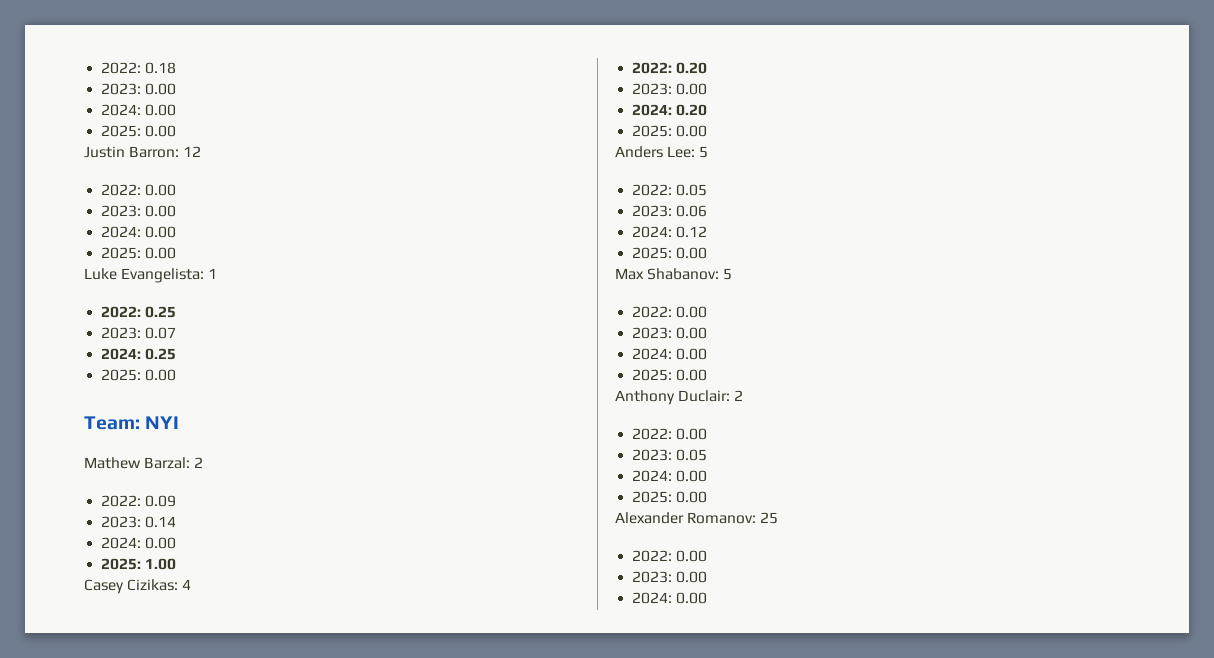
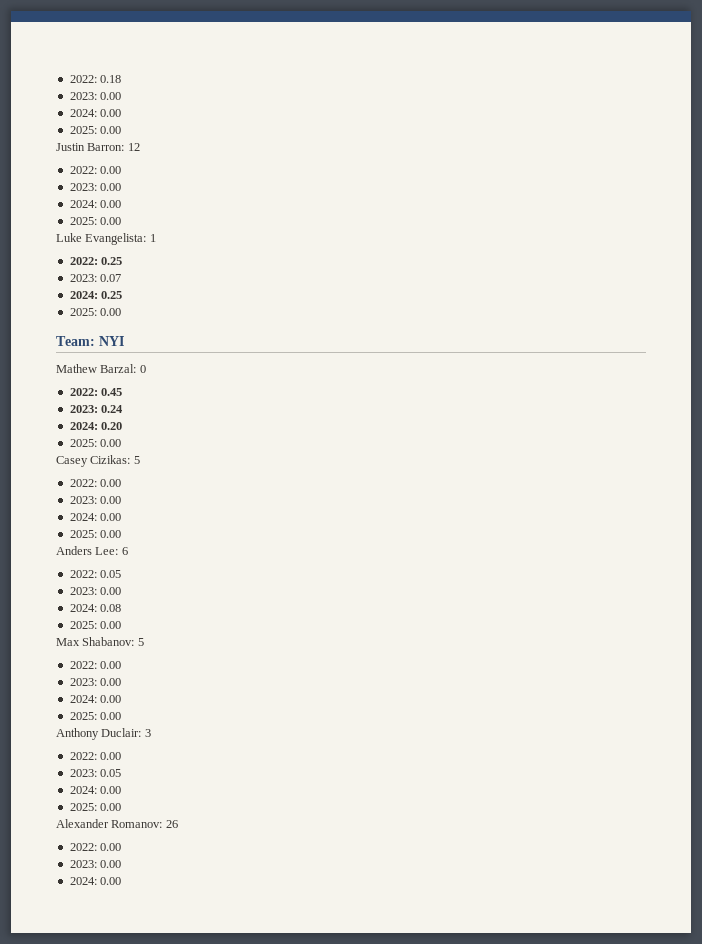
[194,457,204,468] [101,495,177,507] [101,516,177,528] [101,537,177,549] [101,558,177,570] [84,579,192,594] [632,62,708,74] [632,83,708,95] [632,104,708,116] 2 // 2022: 0.09 // 2023: 0.14 // 2024: 0.00 // 2025: 1.00 // Casey Cizikas: 4 // 2022: 0.20 // 2023: 0.00 // 2024: 0.20 -> [139,365,146,373] [69,388,123,396] [69,405,124,413] [69,422,123,430] [69,439,122,447] [56,455,140,467] [69,479,122,487] [69,496,122,504] [69,513,122,521] 0 // 2022: 0.45 // 2023: 0.24 // 2024: 0.20 // 2025: 0.00 // Casey Cizikas: 5 // 2022: 0.00 // 2023: 0.00 // 2024: 0.00
[699,146,709,158] 5 -> [121,547,128,555] 6
[676,205,708,217] [632,226,708,238] 0.06 // 2024: 0.12 -> [100,587,122,595] [69,604,122,612] 0.00 // 2024: 0.08
[734,390,744,401] 2 -> [144,729,151,737] 3
[760,512,779,524] 25 -> [165,820,178,828] 26

